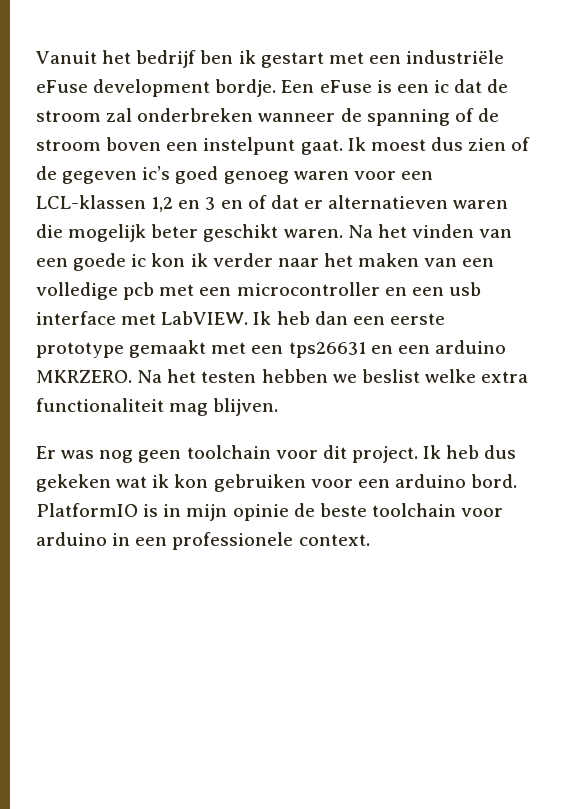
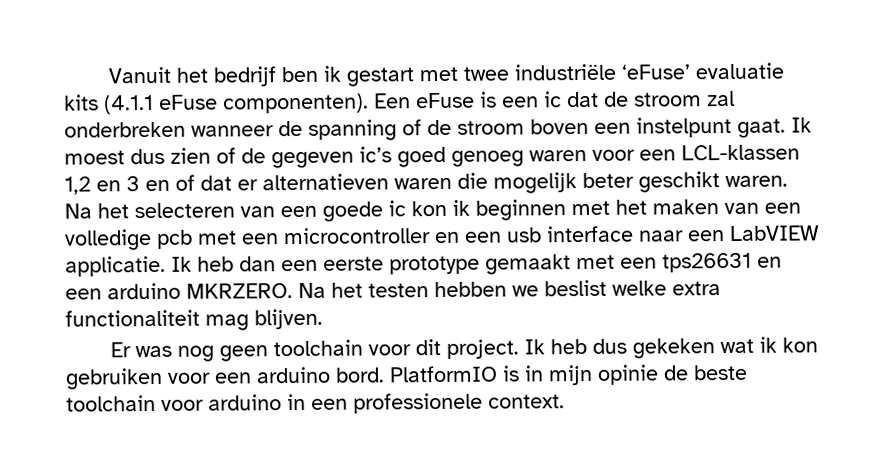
[368,50,505,64] [36,79,277,97] een industriële eFuse development bordje. -> [463,62,785,81] [64,93,369,115] twee industriële ‘eFuse’ evaluatie kits (4.1.1 eFuse componenten).
[411,224,474,238] vinden -> [134,202,235,219] selecteren
[212,253,319,267] verder naar -> [475,199,610,221] beginnen met
[121,311,249,325] met LabVIEW. -> [638,225,820,242] [65,255,166,277] naar een LabVIEW applicatie.

